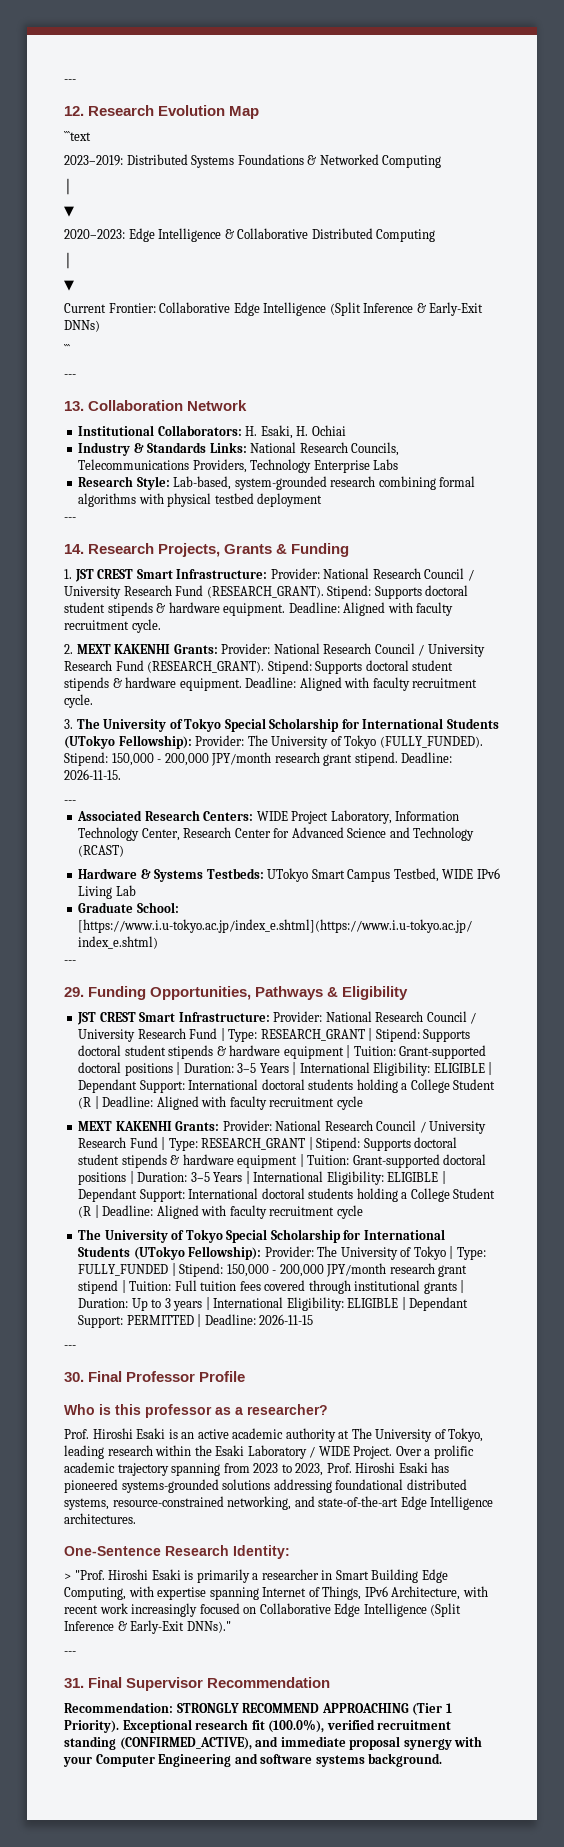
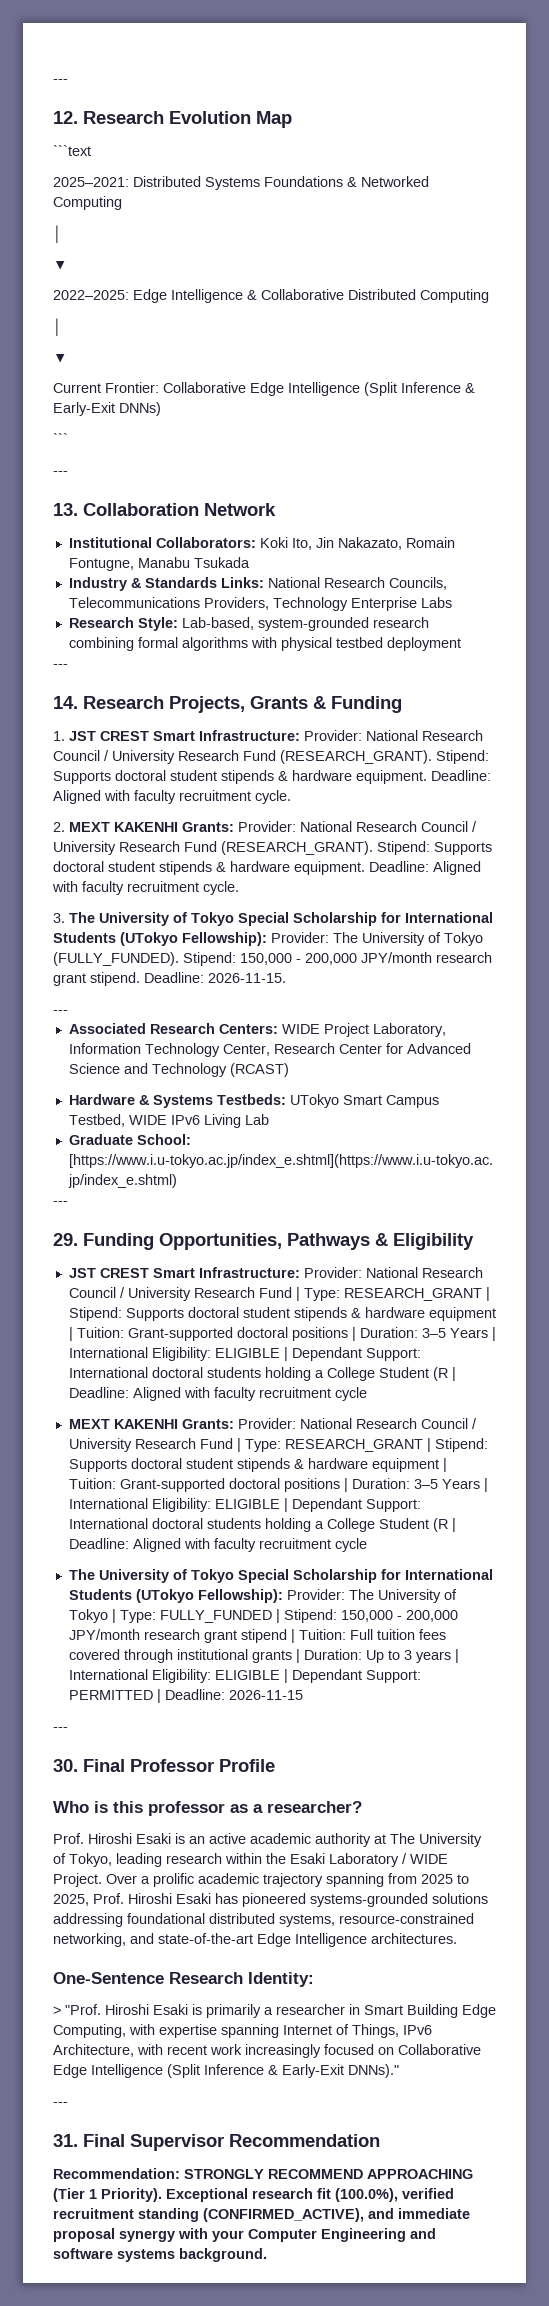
[64,155,123,166] 2023–2019: -> [53,177,129,187] 2025–2021:
[64,229,125,239] 2020–2023: -> [53,290,129,300] 2022–2025:
[245,425,346,439] H. Esaki, H. Ochiai -> [259,537,455,550] [68,557,250,571] Koki Ito, Jin Nakazato, Romain Fontugne, Manabu Tsukada
[253,1463,324,1476] 2023 to 2023, -> [421,1874,469,1884] [53,1894,89,1906] 2025 to 2025,

